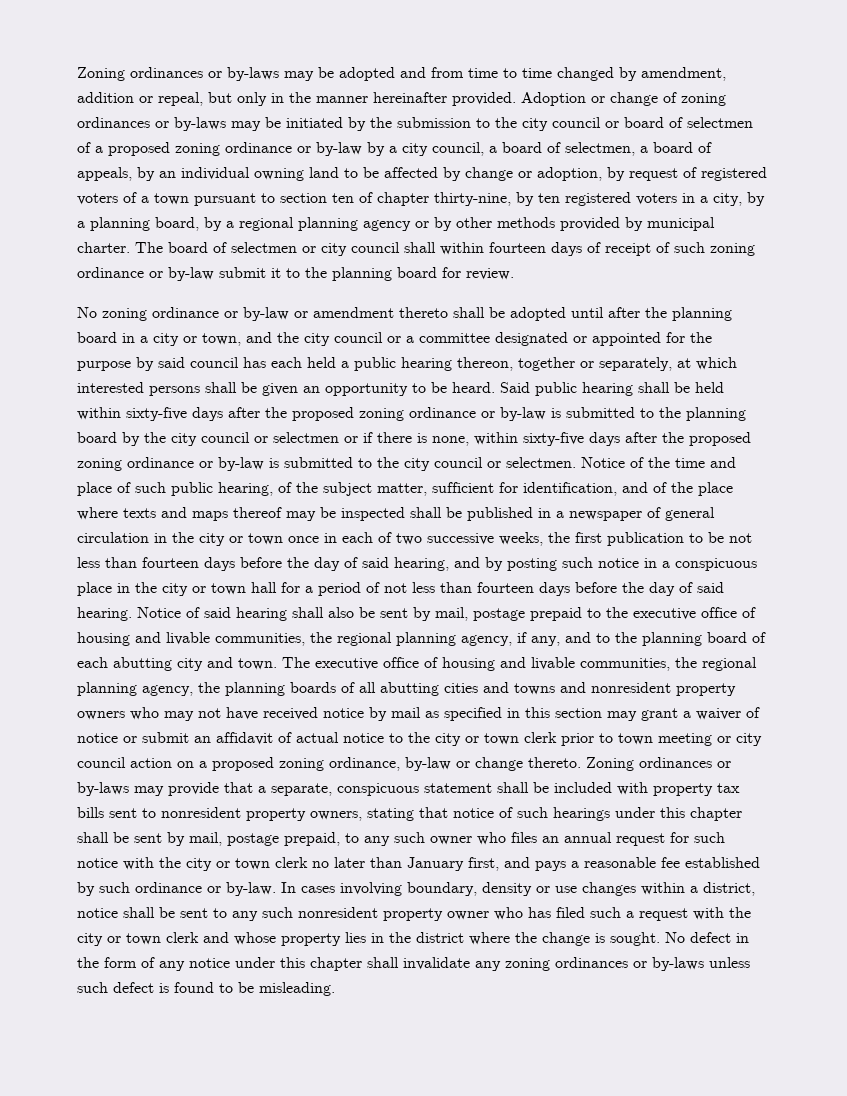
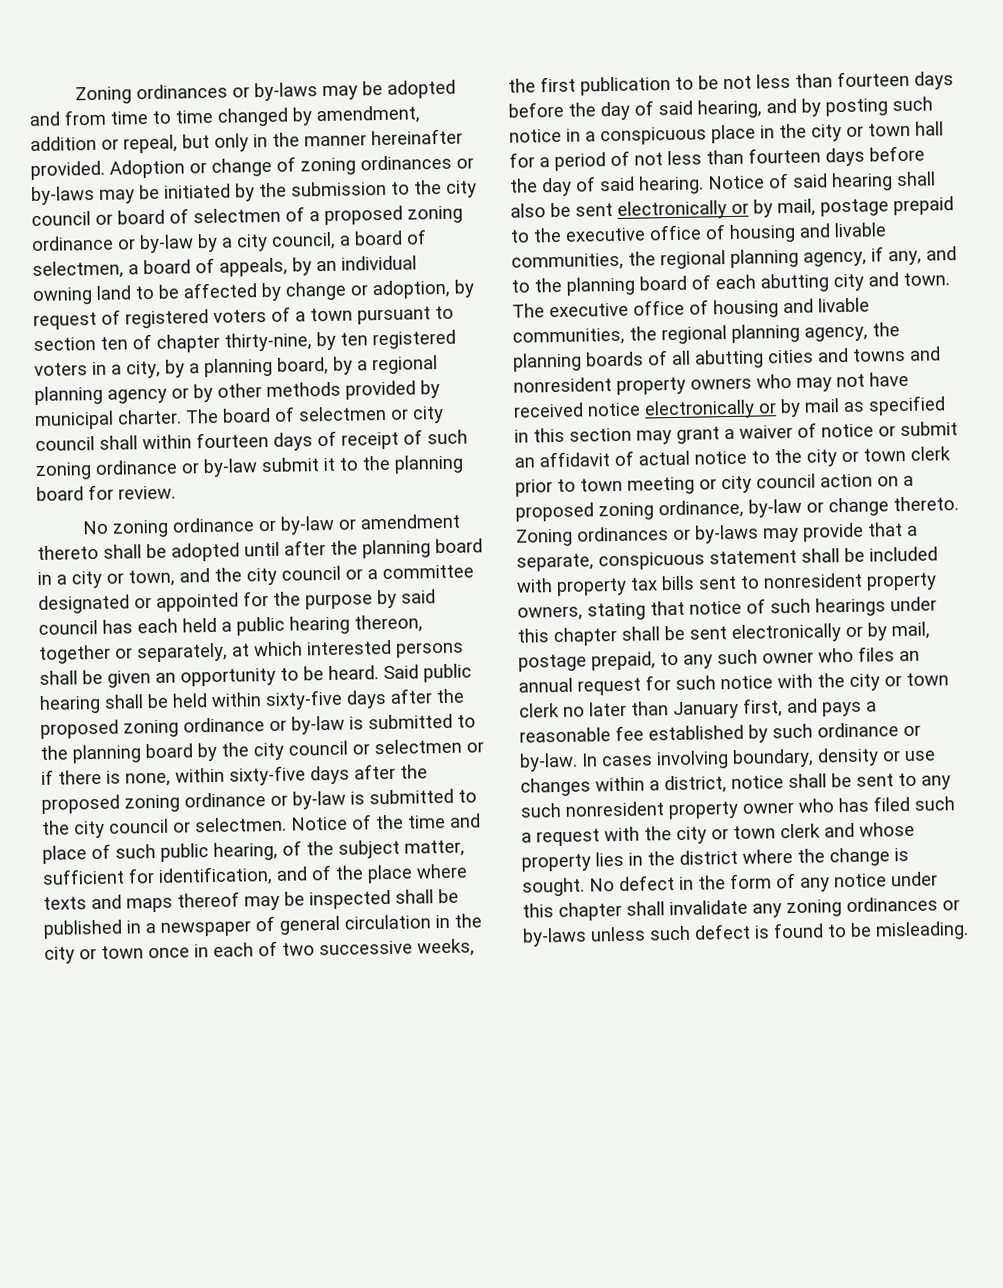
(408, 613) none -> [617,200,749,220] electronically or
(364, 713) none -> [644,399,777,420] electronically or
(162, 838) none -> [731,623,863,644] electronically or

